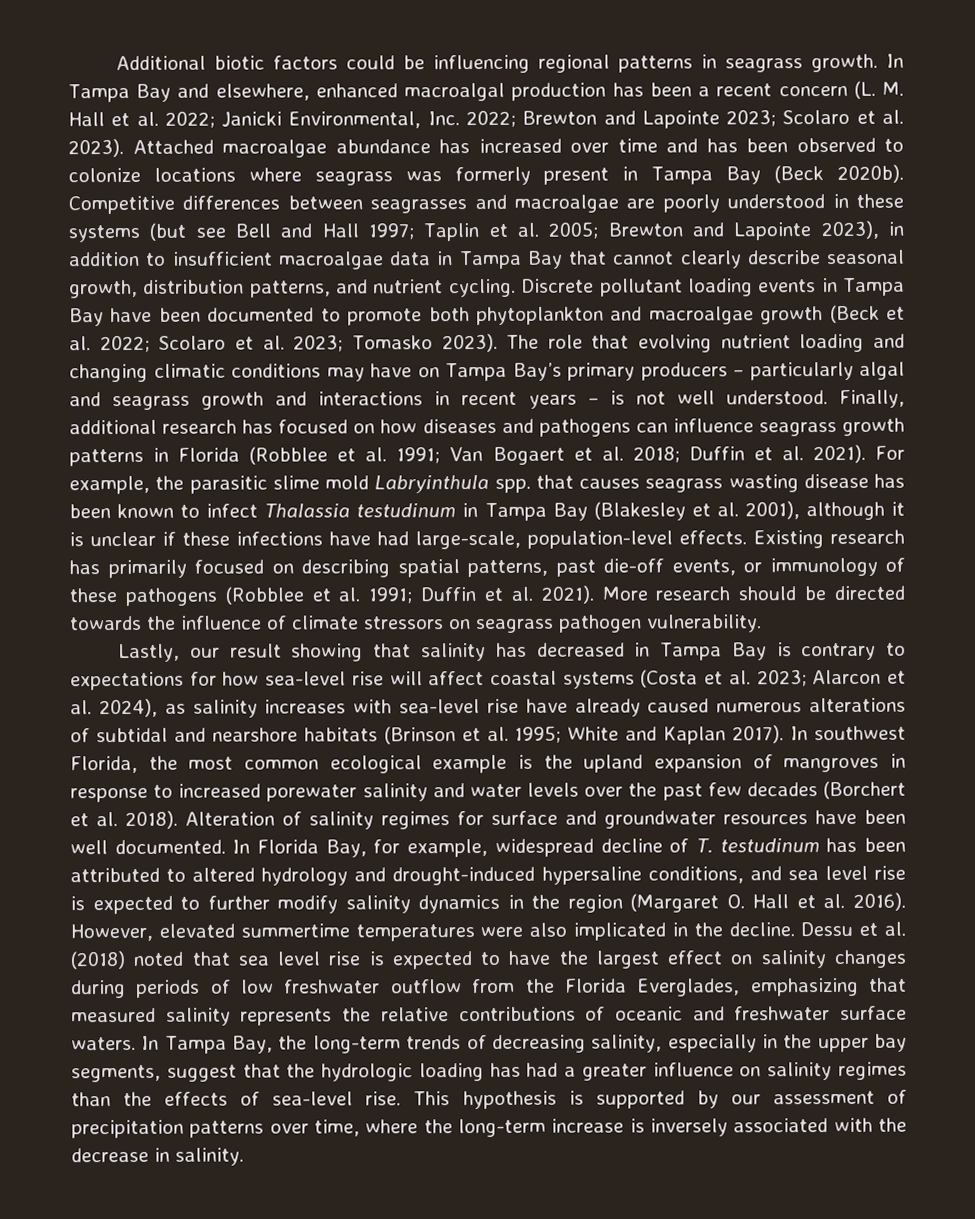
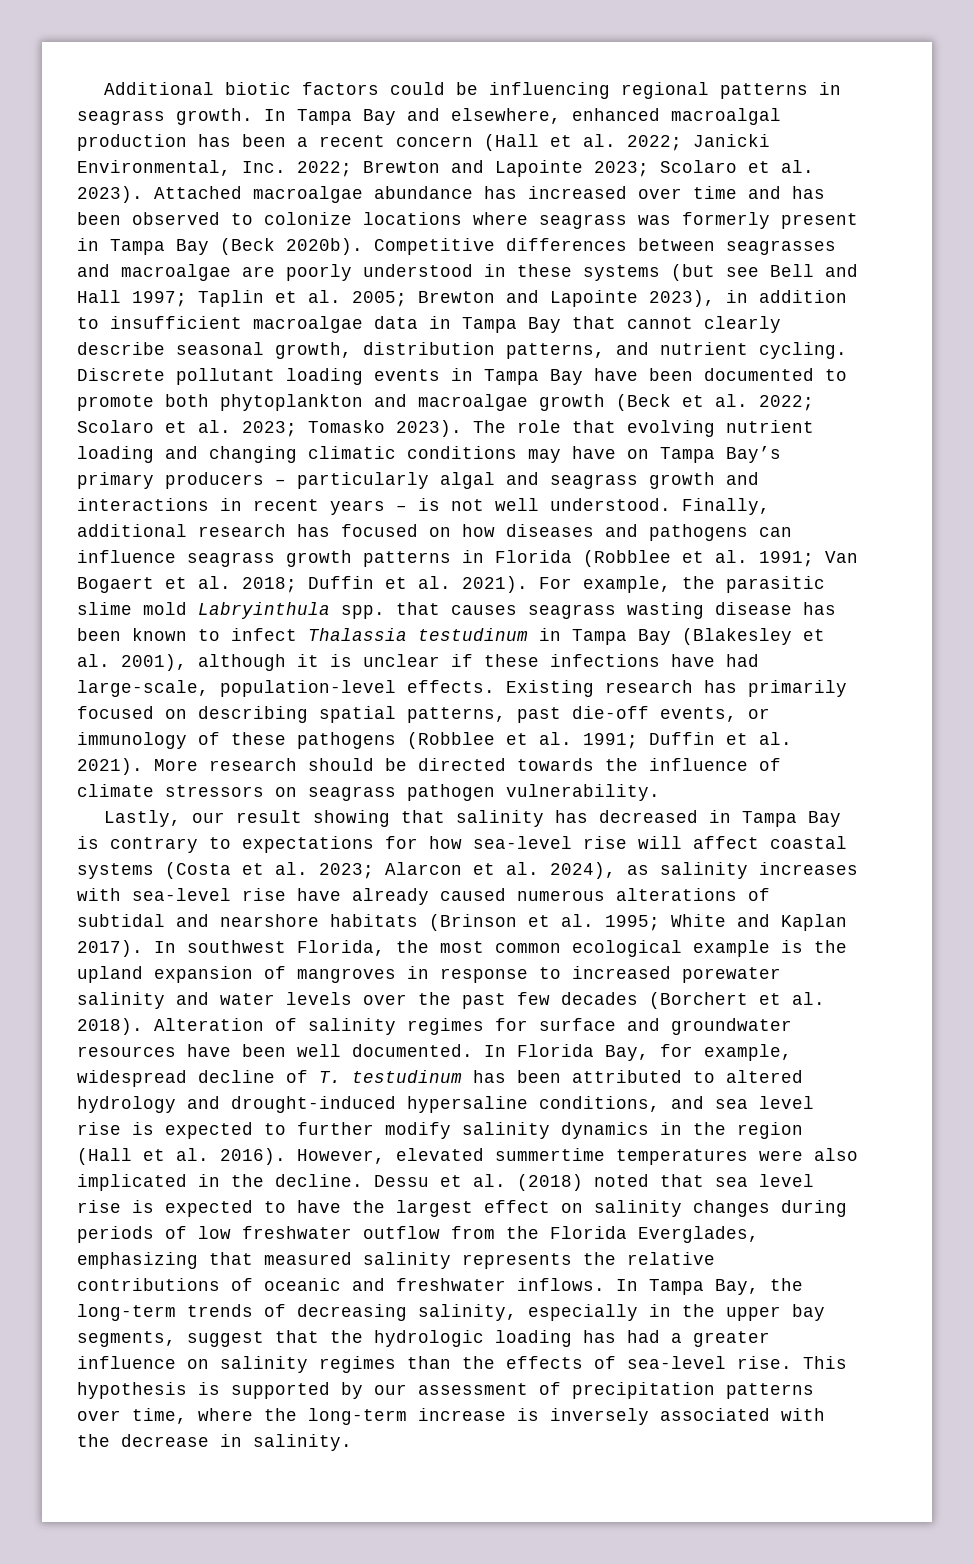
[853,80,905,99] [68,112,105,127] (L. M. Hall -> [484,134,539,151] (Hall
[630,893,790,913] (Margaret O. Hall -> [77,1148,132,1165] (Hall
[840,1005,908,1021] [71,1036,136,1051] surface waters. -> [517,1278,605,1291] inflows.

